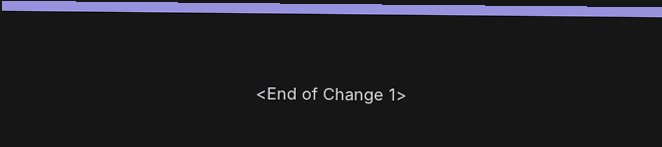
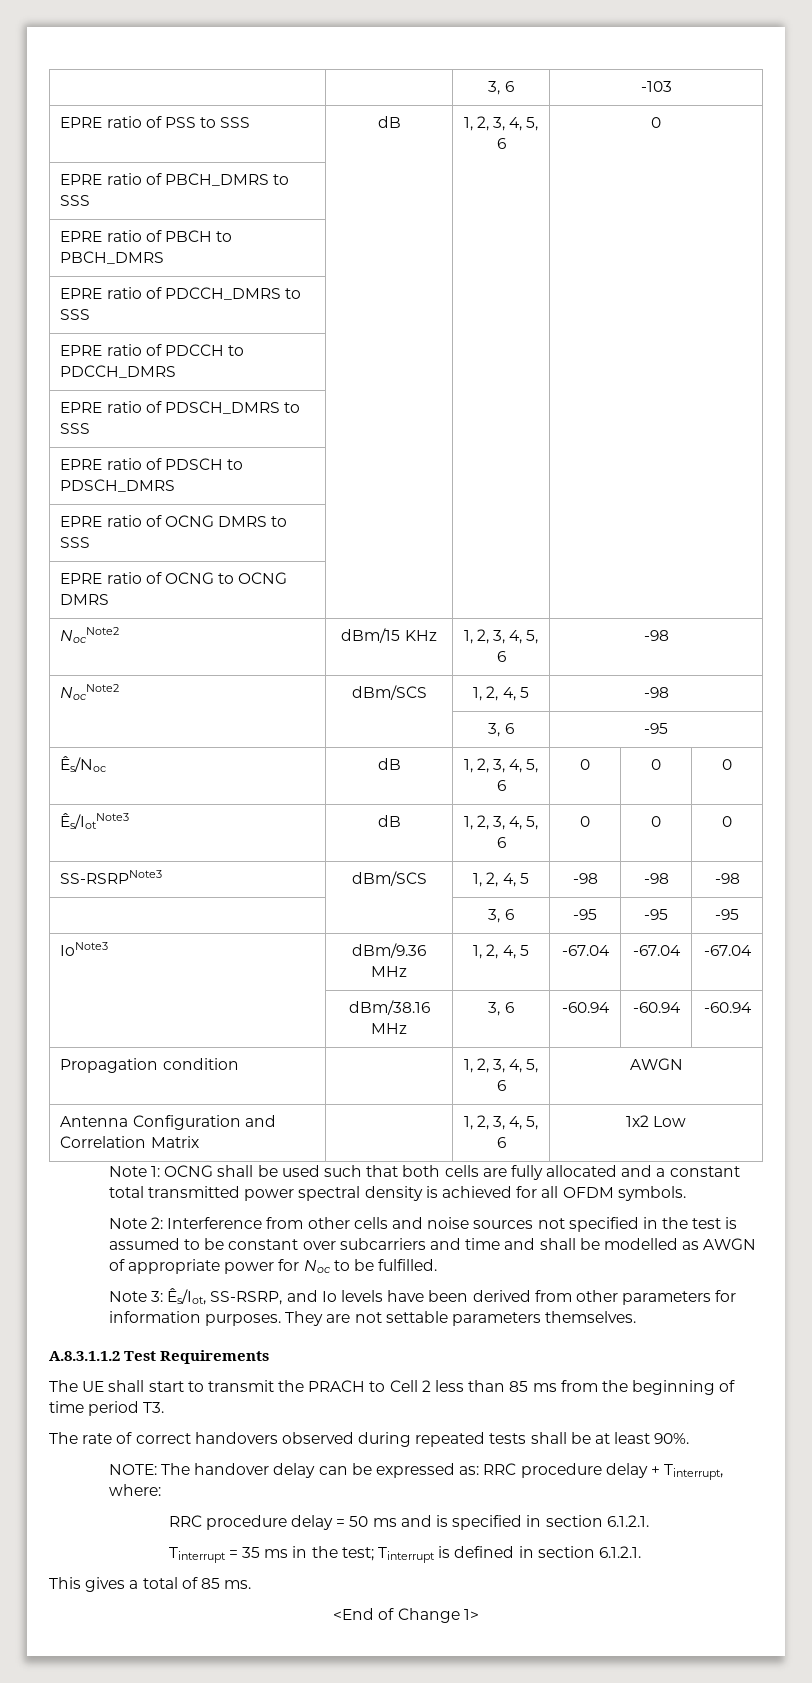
(254, 93) none -> [488,81,514,95] [640,81,672,92] [60,116,251,128] [377,116,401,128] [463,116,539,131] [496,138,506,149] [650,117,661,128] [60,173,290,186] [60,195,91,206] [60,230,233,242] [60,251,165,264] [60,287,302,300] [60,309,91,320] [60,344,245,356] [60,365,177,378] [60,401,301,414] [60,423,91,434] [60,458,244,470] [60,479,176,492] [60,515,288,527] [60,537,91,548] [60,572,288,584] [60,594,110,605] [60,627,120,643] [341,628,437,643] [463,629,539,644] [496,651,506,662] [643,630,669,641] [60,684,120,700] [351,685,427,700] [473,686,529,701] [643,687,669,698] [488,723,514,737] [643,723,668,734] [60,756,107,772] [377,758,401,770] [463,758,539,773] [496,780,506,791] [580,759,590,770] [651,759,661,770] [722,759,732,770] [60,813,130,829] [377,815,401,827] [463,815,539,830] [496,837,506,848] [580,816,590,827] [651,816,661,827] [722,816,732,827] [60,870,163,884] [351,871,427,886] [473,872,529,887] [572,873,598,884] [643,873,669,884] [714,873,740,884] [488,909,514,923] [573,909,597,920] [644,909,668,920] [715,909,739,920] [60,942,109,956] [352,943,426,958] [371,966,407,977] [473,944,529,959] [561,945,610,956] [632,945,681,956] [703,945,752,956] [348,1000,430,1015] [371,1023,407,1034] [488,1002,514,1016] [561,1002,610,1013] [632,1002,681,1013] [703,1002,752,1013] [60,1058,239,1073] [463,1058,539,1073] [496,1080,506,1091] [629,1058,683,1070] [60,1115,276,1130] [60,1136,199,1148] [463,1115,539,1130] [496,1137,506,1148] [625,1115,687,1127] [108,1165,740,1180] [108,1186,686,1201] [108,1217,738,1232] [108,1238,757,1250] [108,1259,438,1274] [108,1288,737,1305] [108,1311,637,1326] [49,1350,270,1364] [49,1380,736,1395] [49,1401,165,1416] [49,1432,690,1447] [108,1463,724,1480] [108,1484,161,1496] [168,1515,649,1530] [168,1546,641,1563] [49,1577,252,1592] | | 3, 6 | -103 // EPRE ratio of PSS to SSS | dB | 1, 2, 3, 4, 5, 6 | 0 // EPRE ratio of PBCH_DMRS to SSS | | | // EPRE ratio of PBCH to PBCH_DMRS | | | // EPRE ratio of PDCCH_DMRS to SSS | | | // EPRE ratio of PDCCH to PDCCH_DMRS | | | // EPRE ratio of PDSCH_DMRS to SSS | | | // EPRE ratio of PDSCH to PDSCH_DMRS | | | // EPRE ratio of OCNG DMRS to SSS | | | // EPRE ratio of OCNG to OCNG DMRS | | | // NocNote2 | dBm/15 KHz | 1, 2, 3, 4, 5, 6 | -98 // NocNote2 | dBm/SCS | 1, 2, 4, 5 | -98 // | | 3, 6 | -95 // Ês/Noc | dB | 1, 2, 3, 4, 5, 6 | 0 | 0 | 0 // Ês/IotNote3 | dB | 1, 2, 3, 4, 5, 6 | 0 | 0 | 0 // SS-RSRPNote3 | dBm/SCS | 1, 2, 4, 5 | -98 | -98 | -98 // | | 3, 6 | -95 | -95 | -95 // IoNote3 | dBm/9.36 MHz | 1, 2, 4, 5 | -67.04 | -67.04 | -67.04 // | dBm/38.16 MHz | 3, 6 | -60.94 | -60.94 | -60.94 // Propagation condition | | 1, 2, 3, 4, 5, 6 | AWGN // Antenna Configuration and Correlation Matrix | | 1, 2, 3, 4, 5, 6 | 1x2 Low // Note 1: OCNG shall be used such that both cells are fully allocated and a constant total transmitted power spectral density is achieved for all OFDM symbols. // Note 2: Interference from other cells and noise sources not specified in the test is assumed to be constant over subcarriers and time and shall be modelled as AWGN of appropriate power for Noc to be fulfilled. // Note 3: Ês/Iot, SS-RSRP, and Io levels have been derived from other parameters for information purposes. They are not settable parameters themselves. // A.8.3.1.1.2 Test Requirements // The UE shall start to transmit the PRACH to Cell 2 less than 85 ms from the beginning of time period T3. // The rate of correct handovers observed during repeated tests shall be at least 90%. // NOTE: The handover delay can be expressed as: RRC procedure delay + Tinterrupt, where: // RRC procedure delay = 50 ms and is specified in section 6.1.2.1. // Tinterrupt = 35 ms in the test; Tinterrupt is defined in section 6.1.2.1. // This gives a total of 85 ms. //

